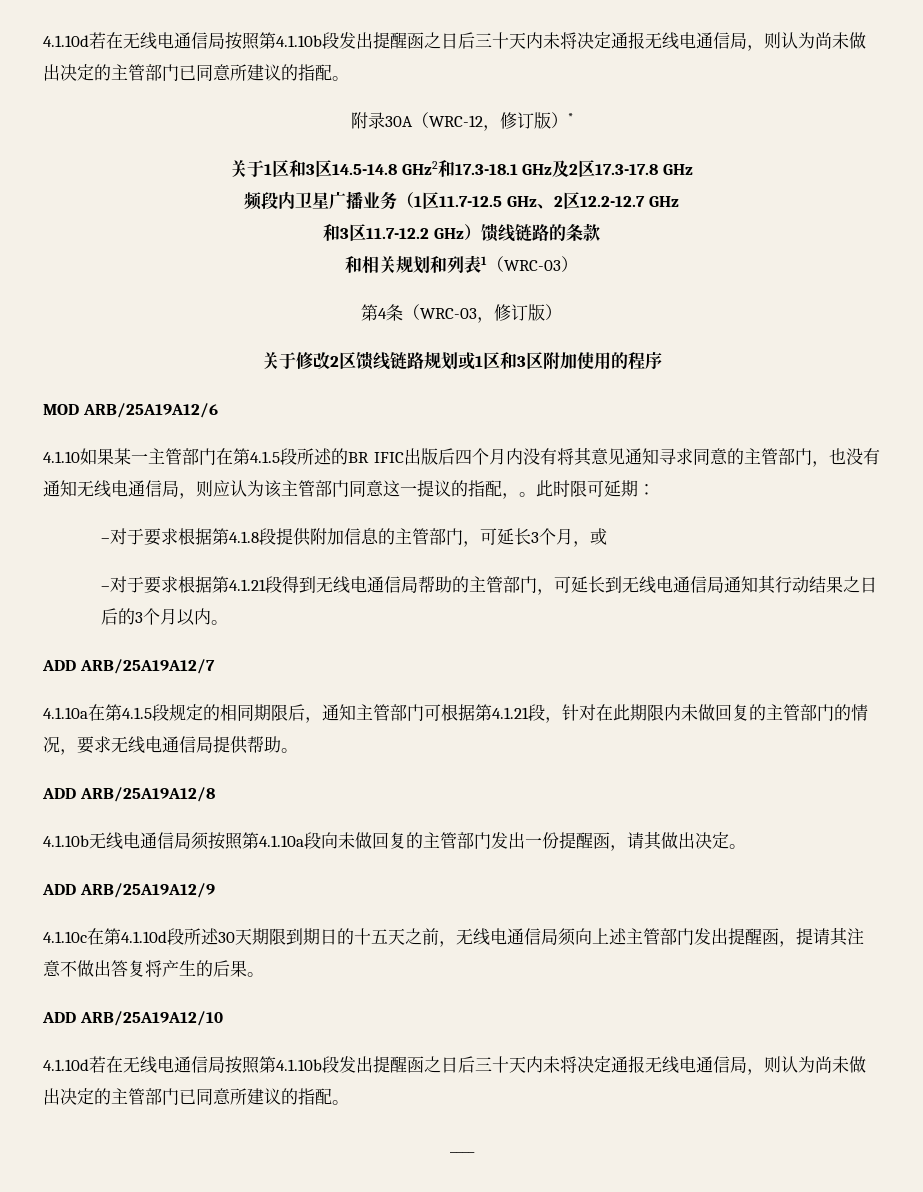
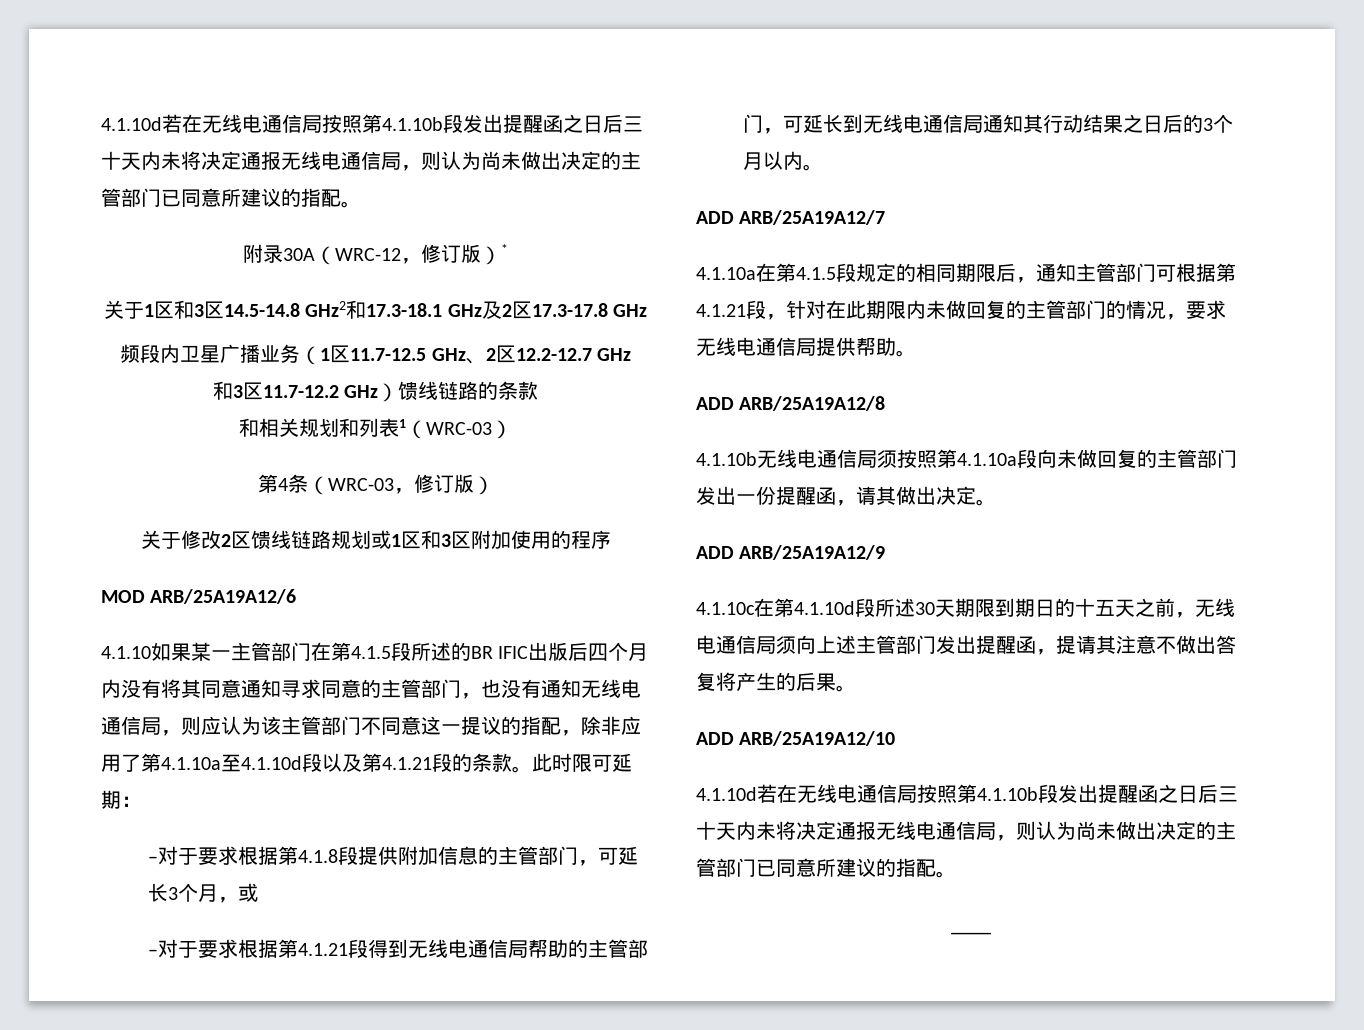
[591,448,625,465] 意见 -> [201,679,241,698] 同意
(349, 488) none -> [361,717,381,735] 不
(519, 496) none -> [581,716,641,735] [101,753,512,772] 除非应用了第4.1.10a至4.1.10d段以及第4.1.21段的条款

